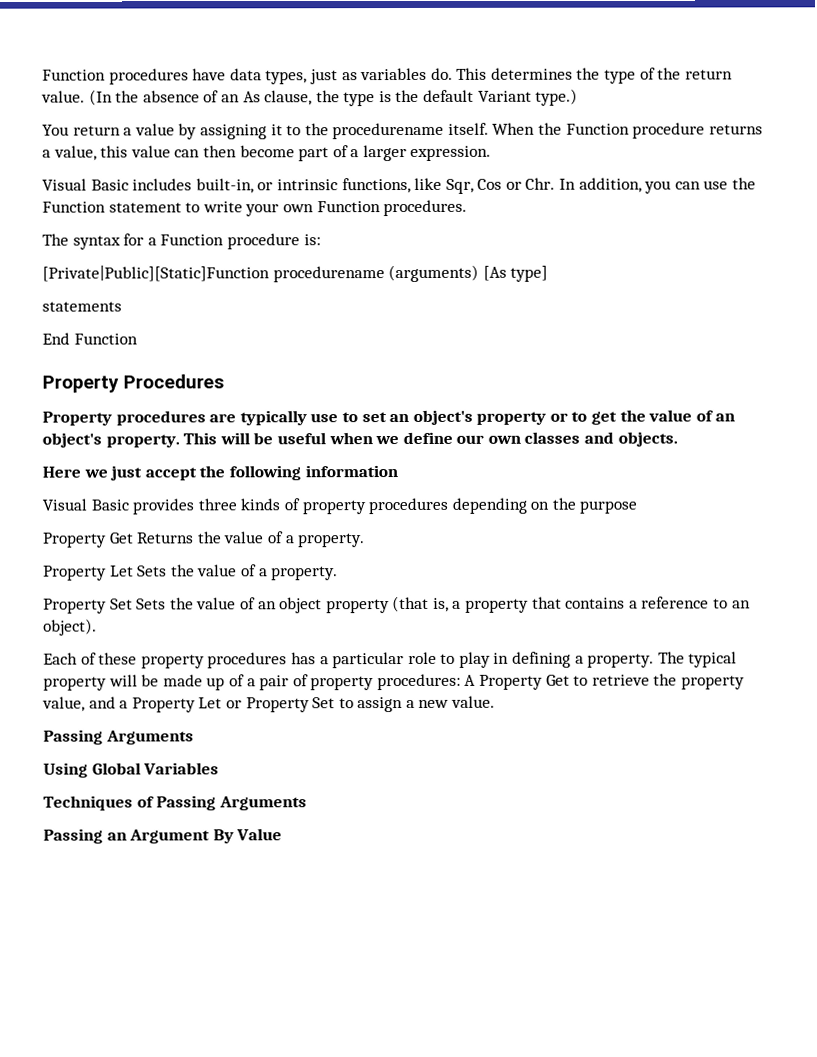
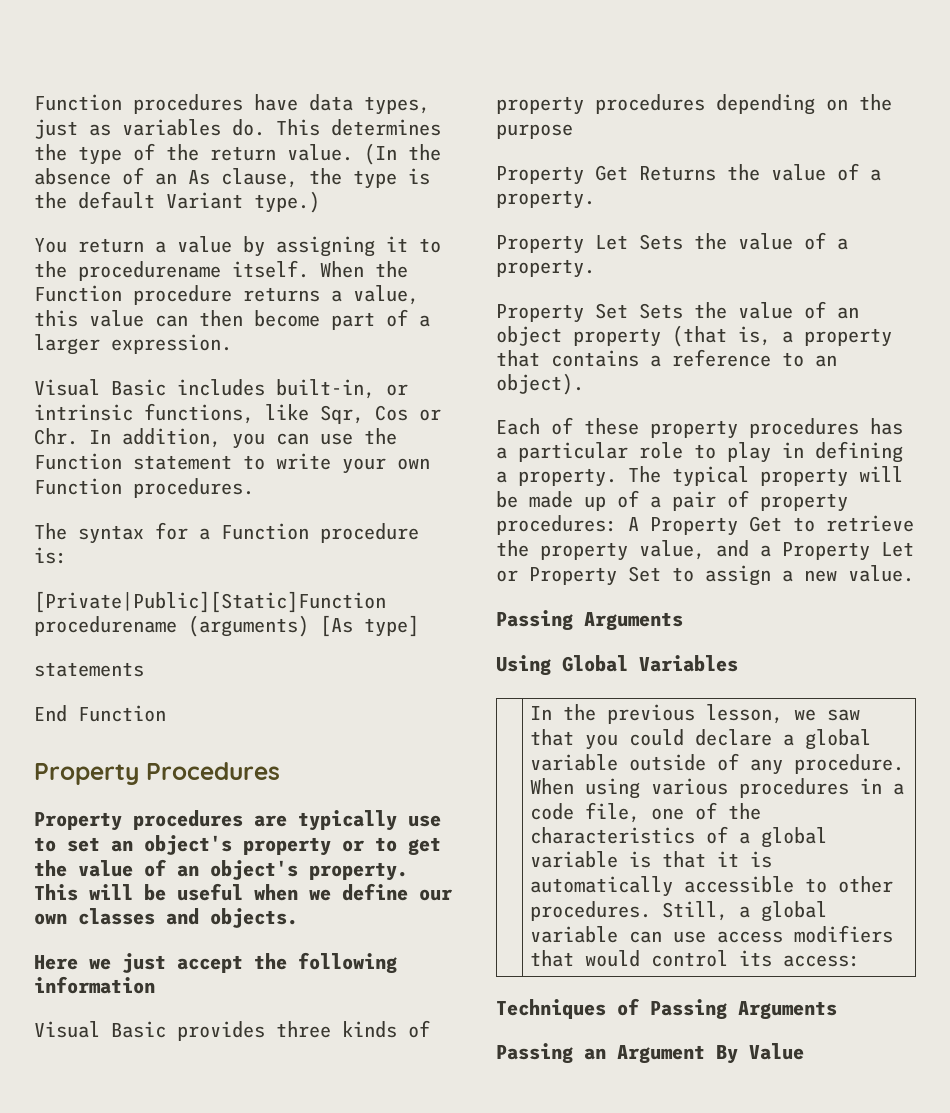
(220, 768) none -> [530,704,861,724] [530,729,872,750] [530,753,905,775] [530,778,905,799] [530,802,762,823] [530,826,828,848] [530,851,773,868] [530,876,894,897] [530,901,828,922] [530,925,894,943] [530,950,861,967] // | In the previous lesson, we saw that you could declare a global variable outside of any procedure. When using various procedures in a code file, one of the characteristics of a global variable is that it is automatically accessible to other procedures. Still, a global variable can use access modifiers that would control its access:

